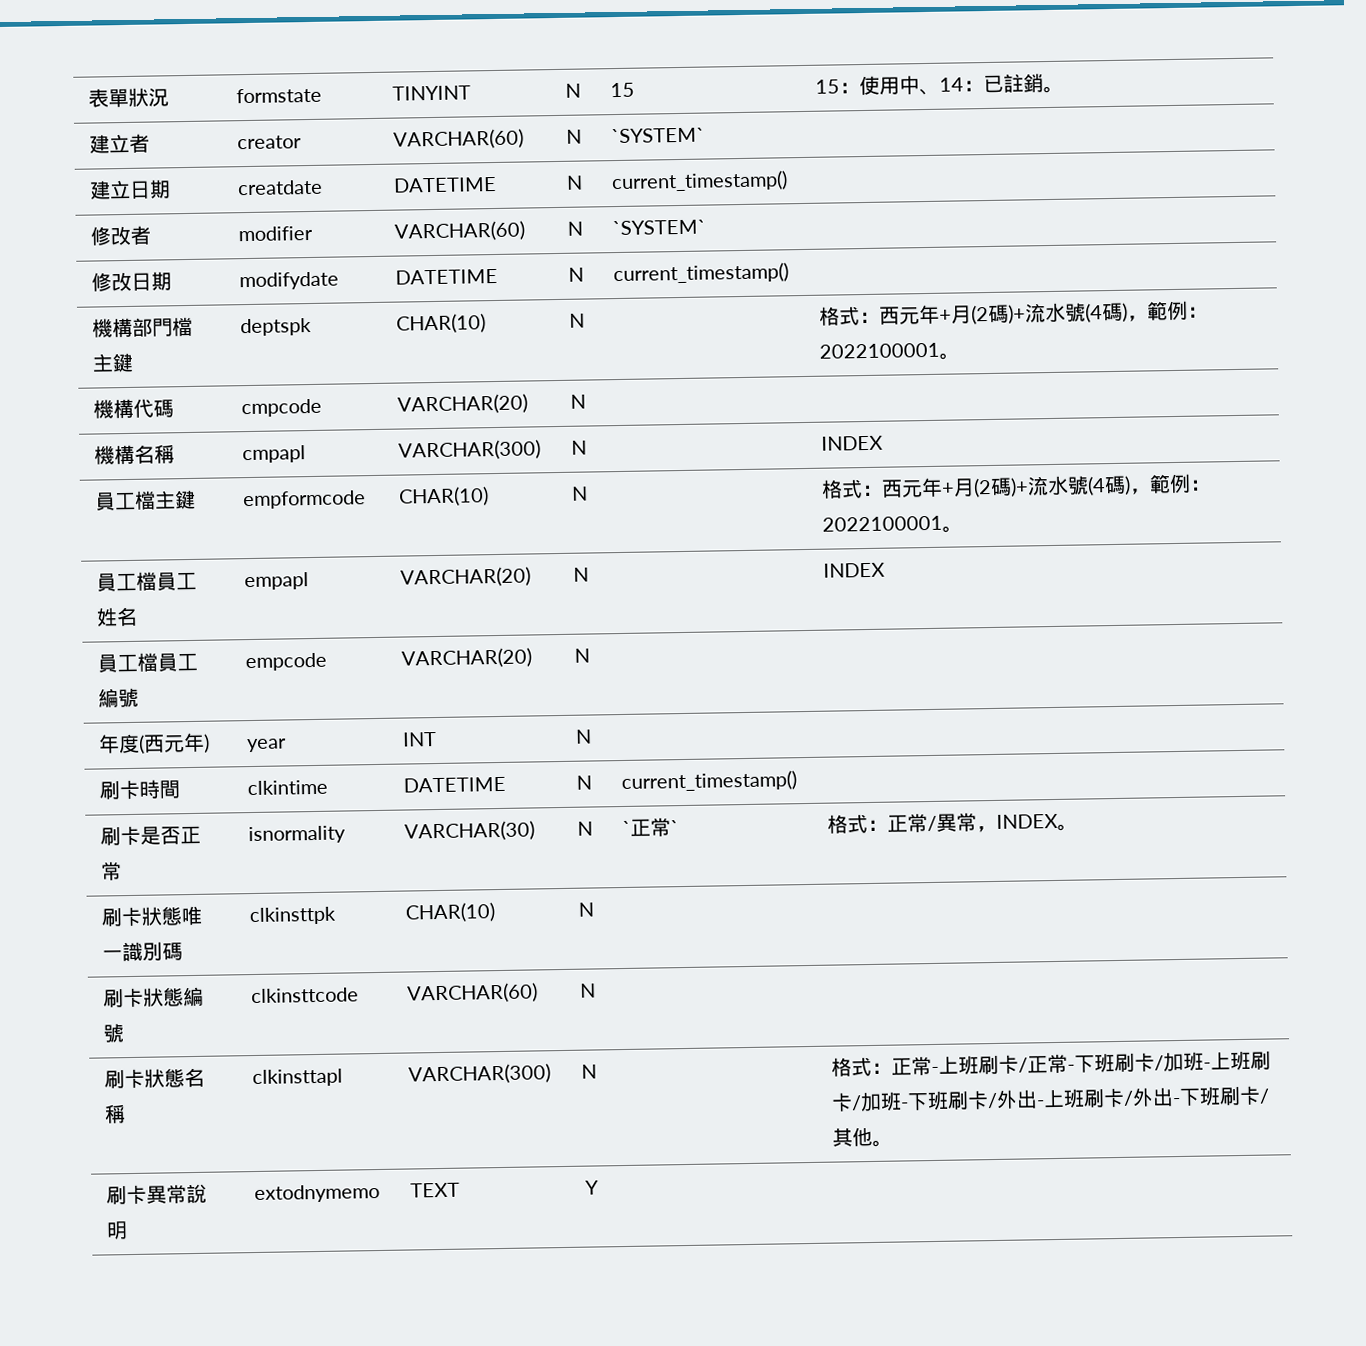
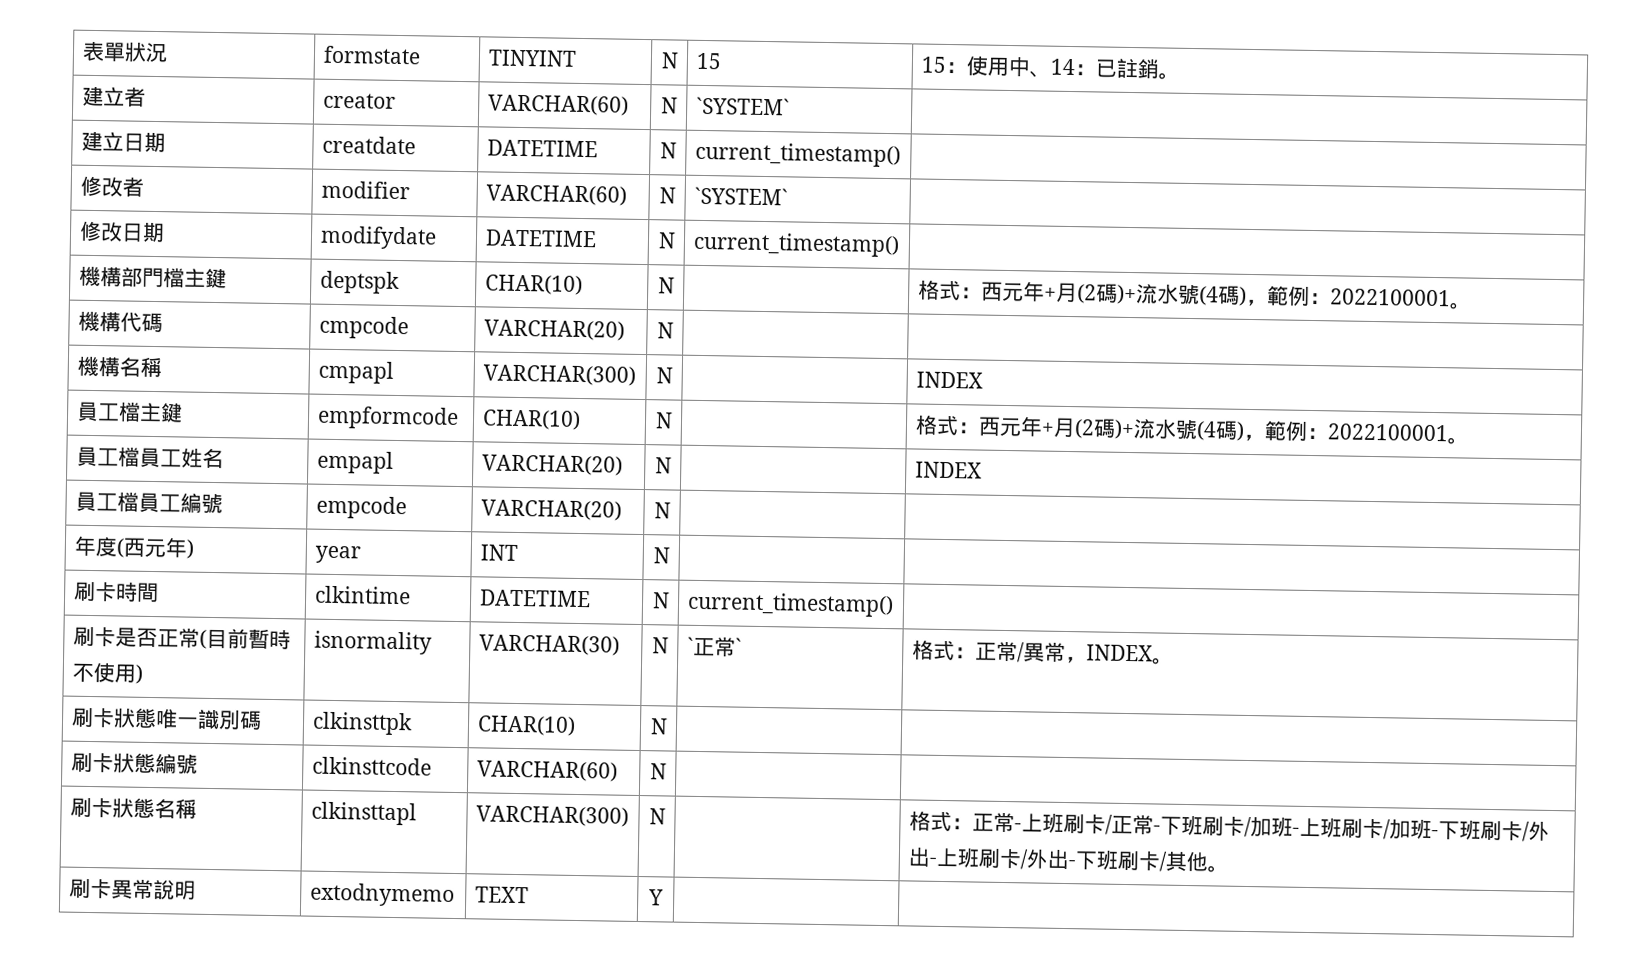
(122, 871) none -> [198,628,291,650] [71,662,143,684] (目前暫時不使用)

